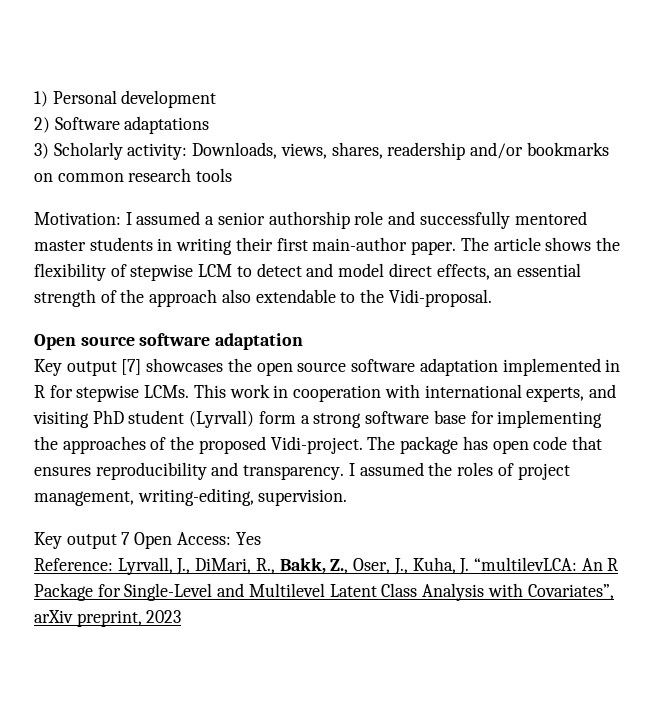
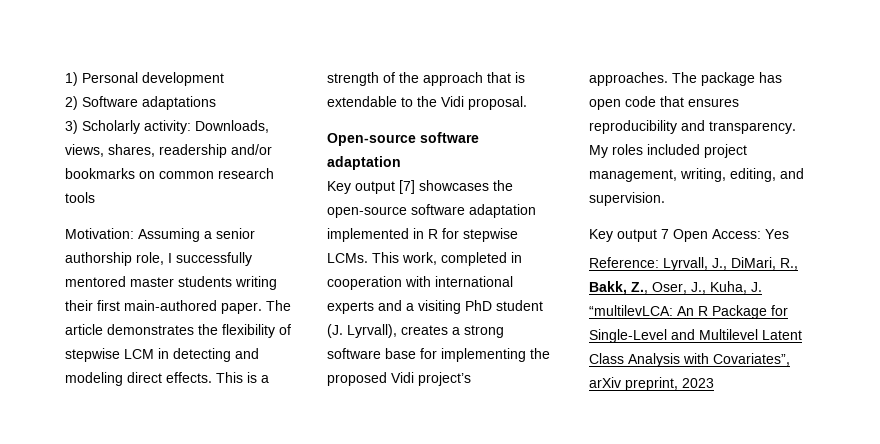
[125,211,201,225] I assumed -> [138,228,200,242] Assuming
[354,211,416,225] role and -> [136,252,172,265] role, I
[157,238,173,251] in -> (232, 281) none
[312,237,408,251] main-author -> [124,300,217,311] main-authored
[545,237,592,251] shows -> [107,324,194,335] demonstrates
[236,263,581,280] to detect and model direct effects, an essential -> [158,348,259,362] [65,372,269,386] in detecting and modeling direct effects. This is a
[221,289,251,303] also -> [487,72,525,83] that is
[388,289,492,307] [34,334,135,350] Vidi-proposal. // Open source -> [441,96,527,110] [327,133,416,146] Vidi proposal. // Open-source
[256,362,347,376] open source -> [327,206,407,218] open-source
[229,384,270,398] work -> [402,252,507,266] work, completed
[526,384,616,402] [33,410,296,428] experts, and visiting PhD student (Lyrvall) form -> [327,300,543,314] [327,324,448,338] experts and a visiting PhD student (J. Lyrvall), creates
[62,436,363,454] approaches of the proposed Vidi-project. -> [327,372,471,386] [589,72,668,86] proposed Vidi project’s approaches.
[348,462,570,480] [34,488,254,506] I assumed the roles of project management, writing-editing, -> [589,144,747,158] [589,168,804,182] My roles included project management, writing, editing, and

